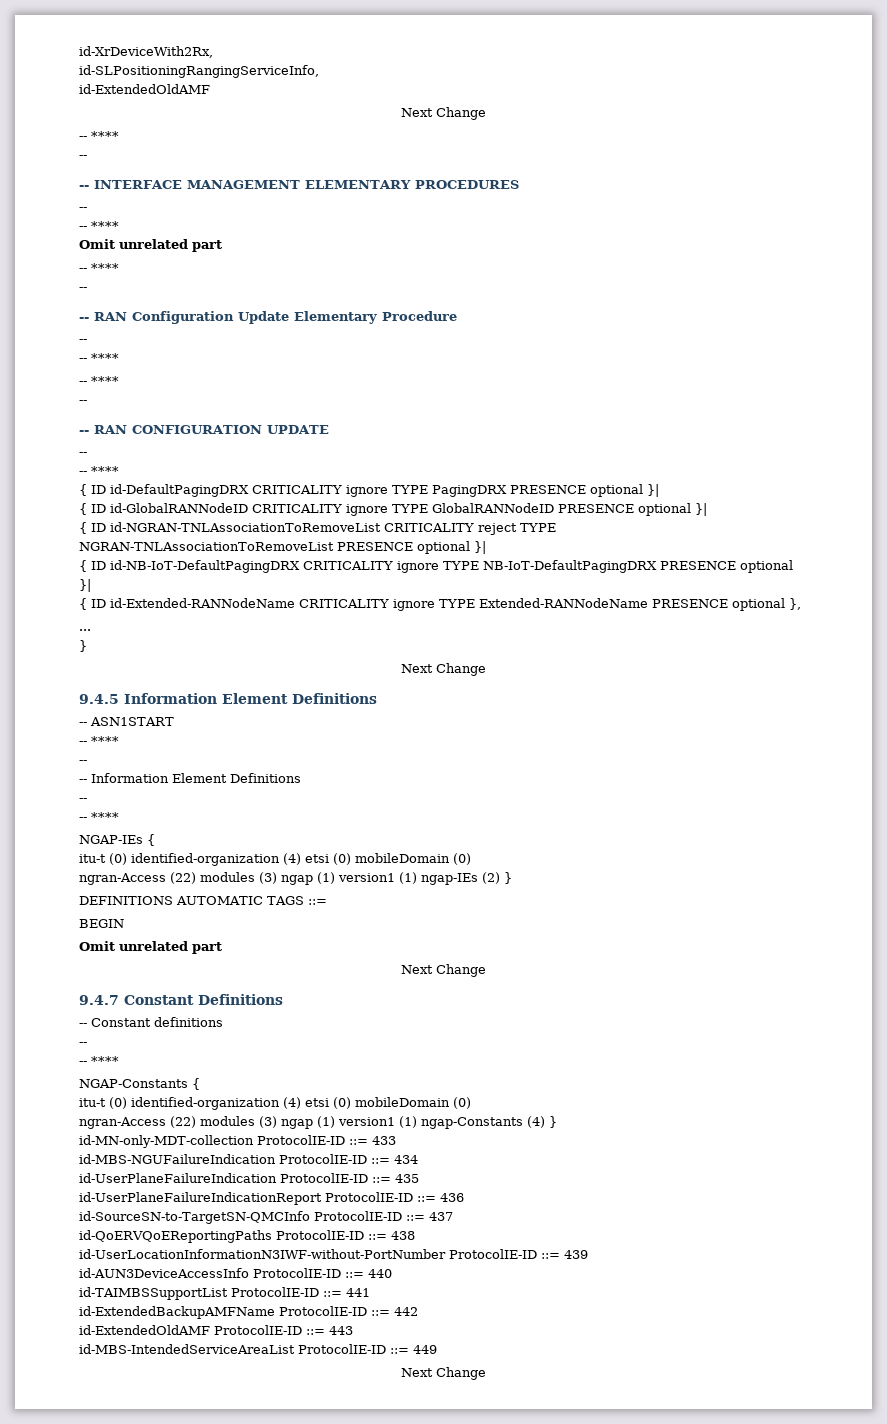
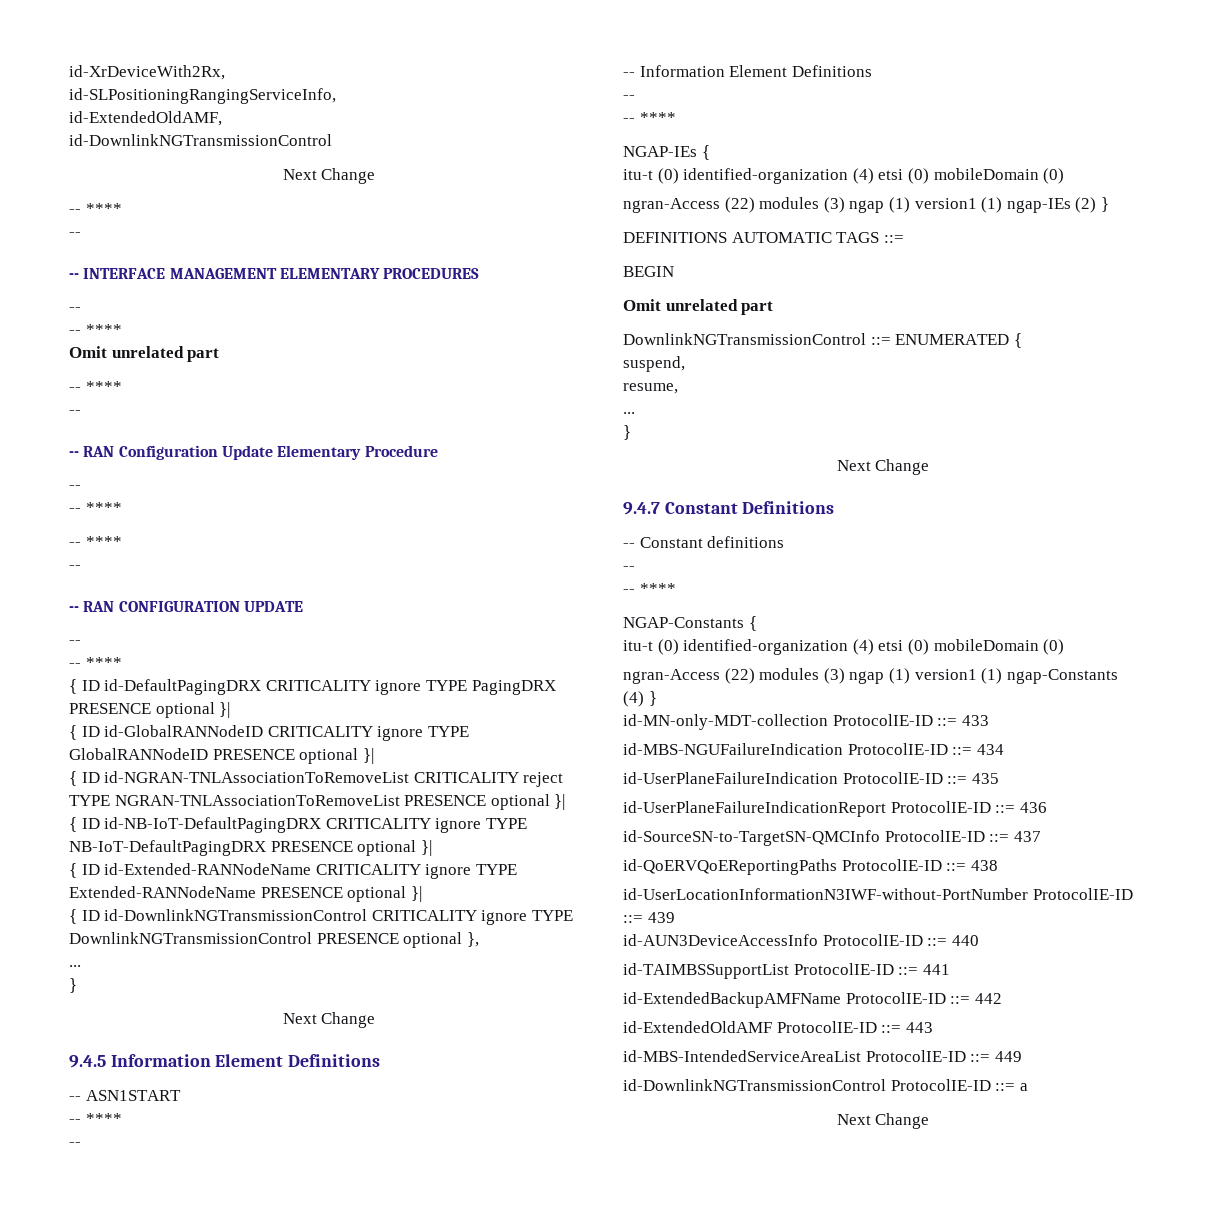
[79,84,210,94] id-ExtendedOldAMF -> [69,111,222,126] [69,134,332,146] id-ExtendedOldAMF, // id-DownlinkNGTransmissionControl
(785, 604) none -> [410,886,422,902] [69,909,573,925] [69,932,463,948] }| // { ID id-DownlinkNGTransmissionControl CRITICALITY ignore TYPE DownlinkNGTransmissionControl PRESENCE optional
(222, 948) none -> [623,333,1022,348] [623,356,685,372] [623,383,678,394] [623,412,635,414] [623,425,631,440] // DownlinkNGTransmissionControl ::= ENUMERATED { // suspend, // resume, // ... // }
(437, 1349) none -> [623,1079,1028,1091] // id-DownlinkNGTransmissionControl ProtocolIE-ID ::= a

